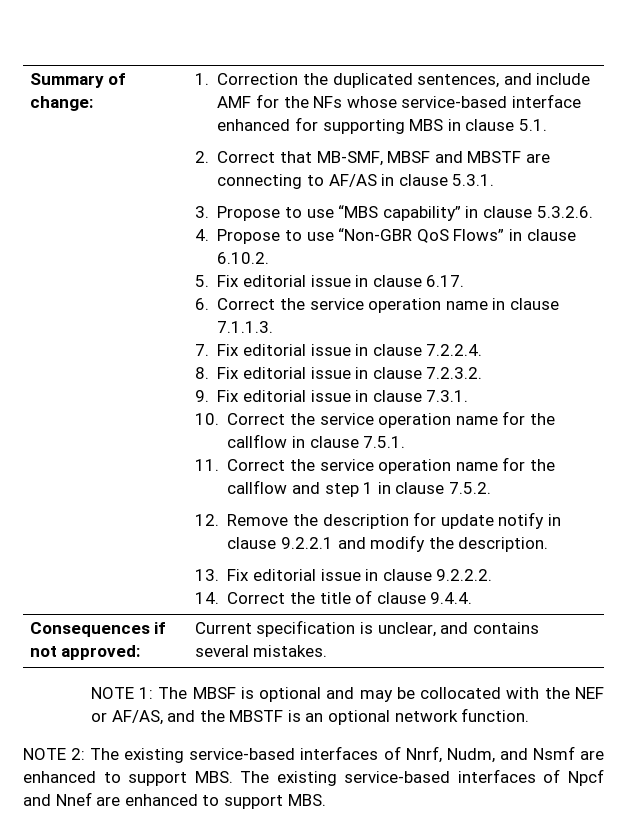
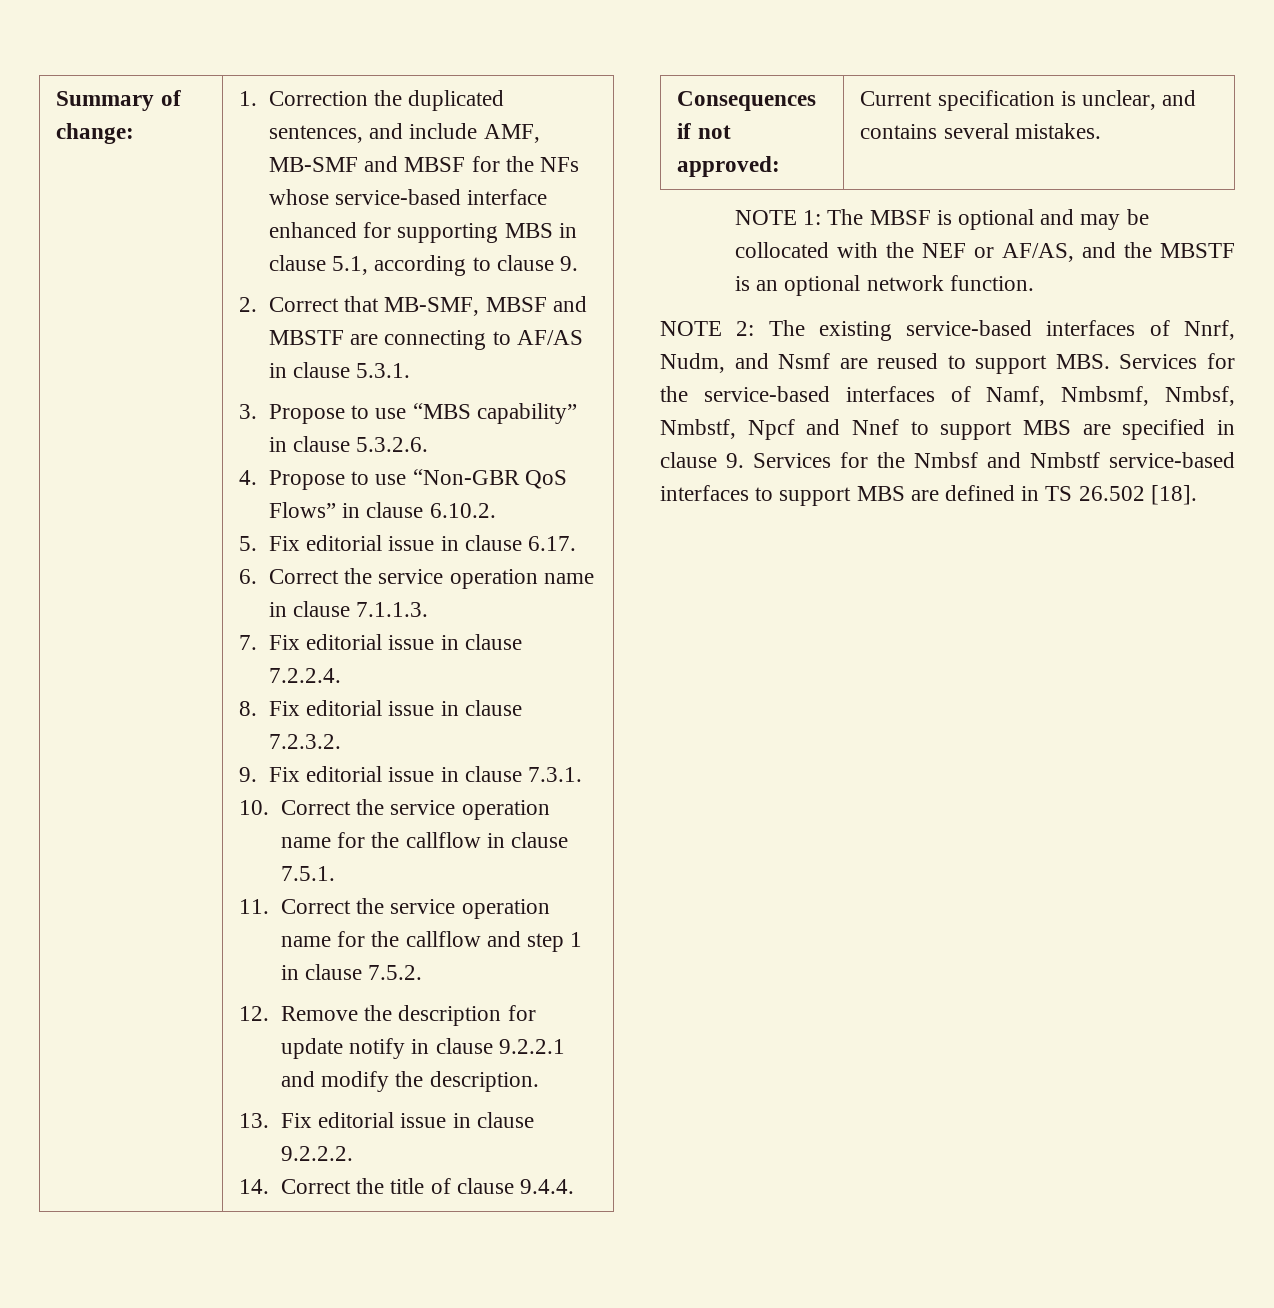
[217,96,252,108] AMF -> [483,124,540,143] [268,156,466,172] AMF, MB-SMF and MBSF
[518,119,547,131] 5.1. -> [332,255,579,276] 5.1, according to clause 9.
[23,769,604,786] [23,792,326,809] enhanced to support MBS. The existing service-based interfaces of Npcf and Nnef are enhanced to support MBS. -> [877,353,1235,374] [660,386,1235,406] [660,419,1235,440] [660,452,1235,468] [660,485,1197,506] reused to support MBS. Services for the service-based interfaces of Namf, Nmbsmf, Nmbsf, Nmbstf, Npcf and Nnef to support MBS are specified in clause 9. Services for the Nmbsf and Nmbstf service-based interfaces to support MBS are defined in TS 26.502 [18].

